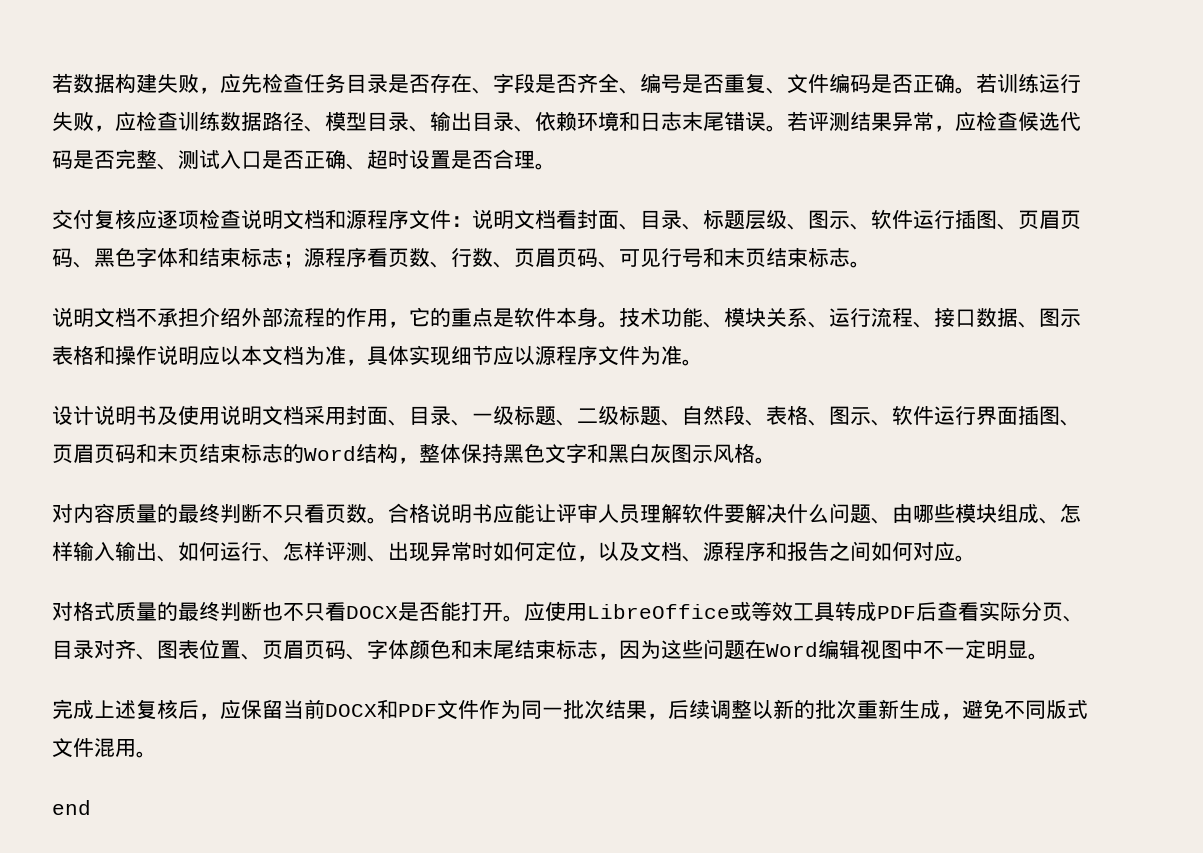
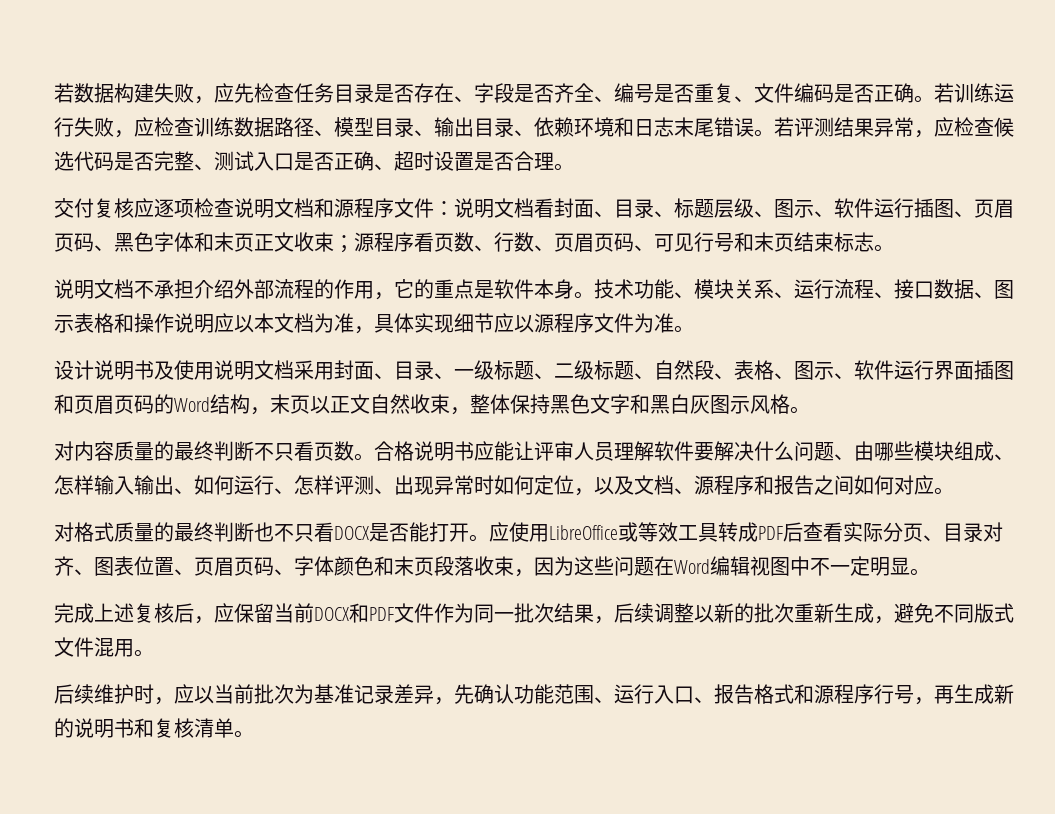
[199,248,283,267] 结束标志 -> [214,232,334,252] 末页正文收束
[1060,419,1081,426] [52,443,398,463] 、页眉页码和末页结束标志的Word结构 -> [54,394,450,415] 和页眉页码的Word结构，末页以正文自然收束
[493,640,598,659] 尾结束标志 -> [414,556,514,576] 页段落收束
[52,800,91,815] end -> [54,684,1014,705] [54,718,254,738] 后续维护时，应以当前批次为基准记录差异，先确认功能范围、运行入口、报告格式和源程序行号，再生成新的说明书和复核清单。

